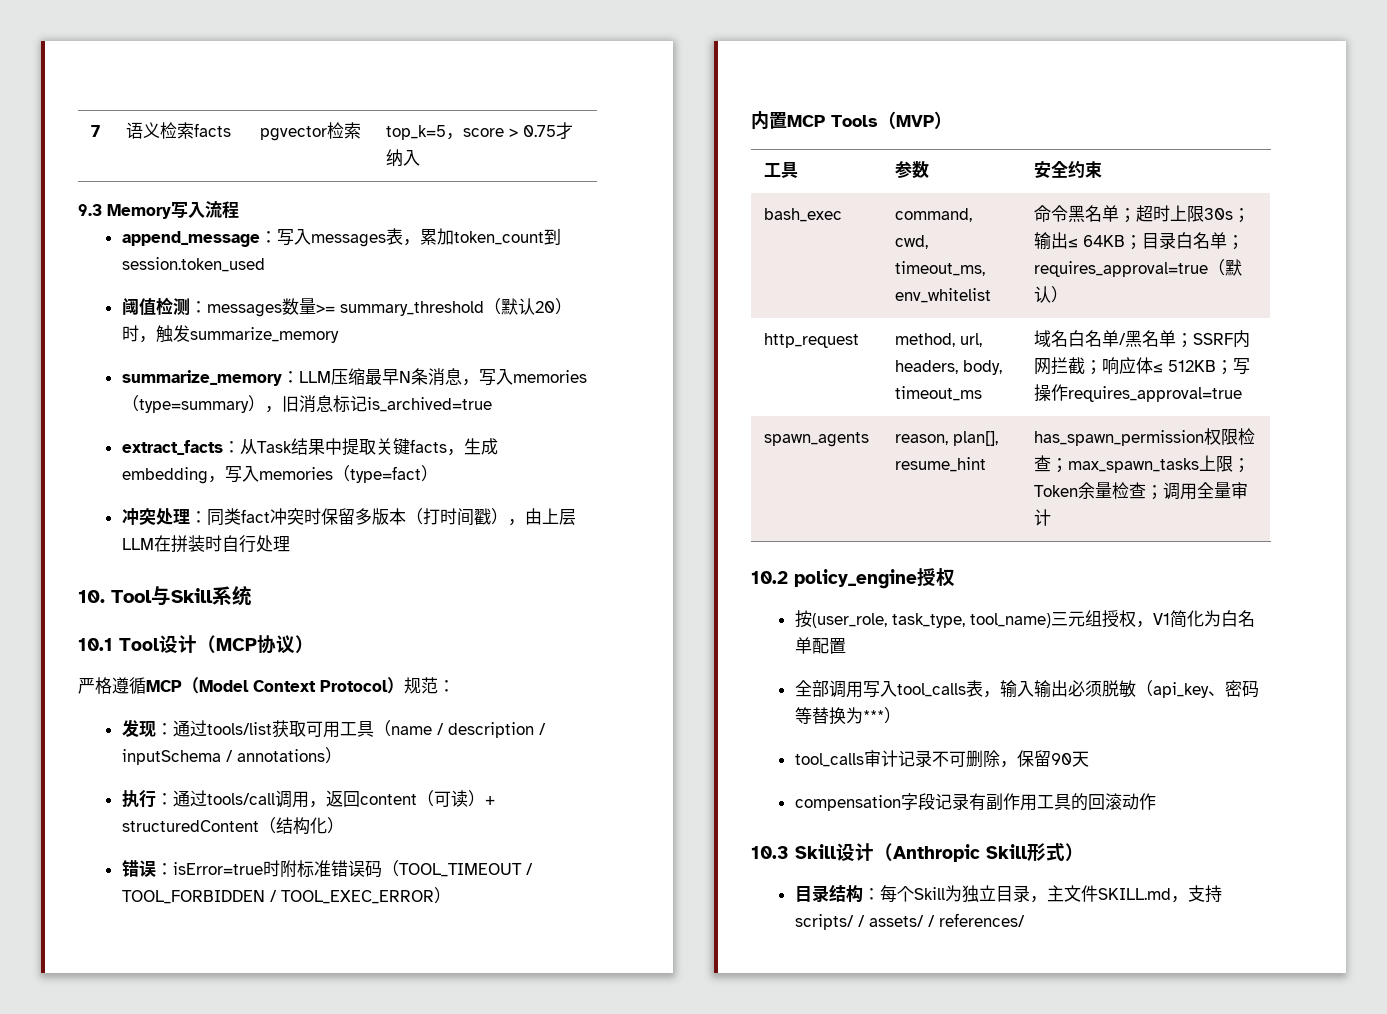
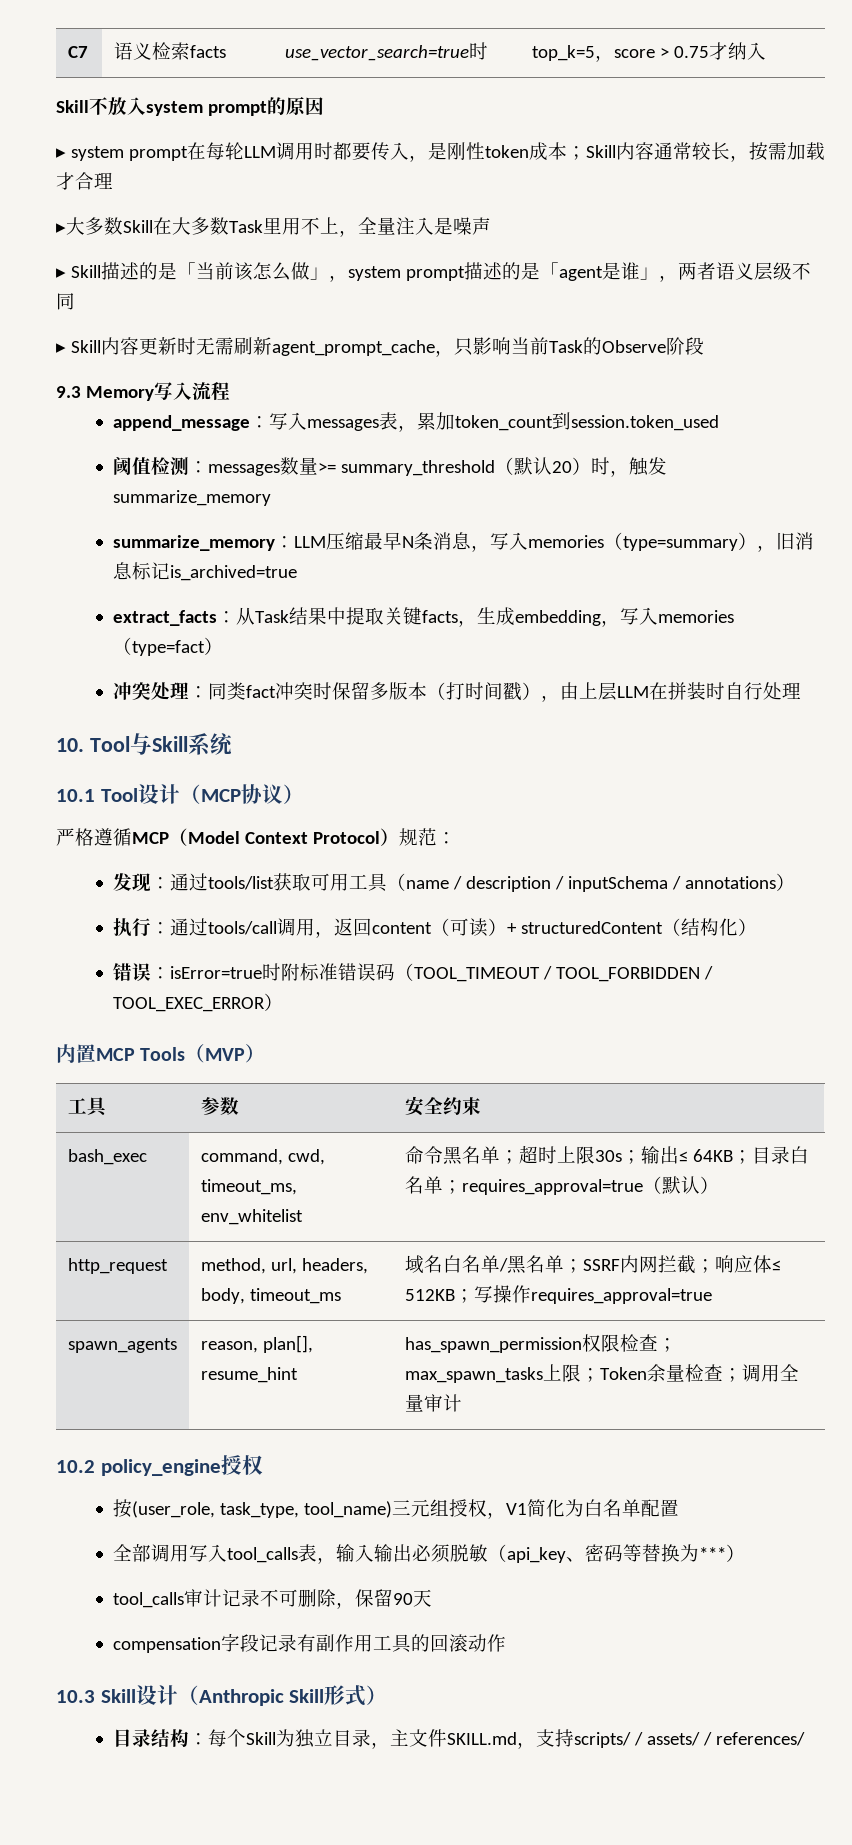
[90,125,100,137] 7 -> [67,46,88,58] C7
[259,122,361,141] pgvector检索 -> [284,42,488,61] use_vector_search=true时
(420, 158) none -> [56,97,324,116] [56,142,825,162] [56,172,113,190] [56,217,491,237] [56,262,811,282] [56,293,75,310] [56,337,704,357] // Skill不放入system prompt的原因 // ▸ system prompt在每轮LLM调用时都要传入，是刚性token成本；Skill内容通常较长，按需加载才合理 // ▸大多数Skill在大多数Task里用不上，全量注入是噪声 // ▸ Skill描述的是「当前该怎么做」，system prompt描述的是「agent是谁」，两者语义层级不同 // ▸ Skill内容更新时无需刷新agent_prompt_cache，只影响当前Task的Observe阶段

